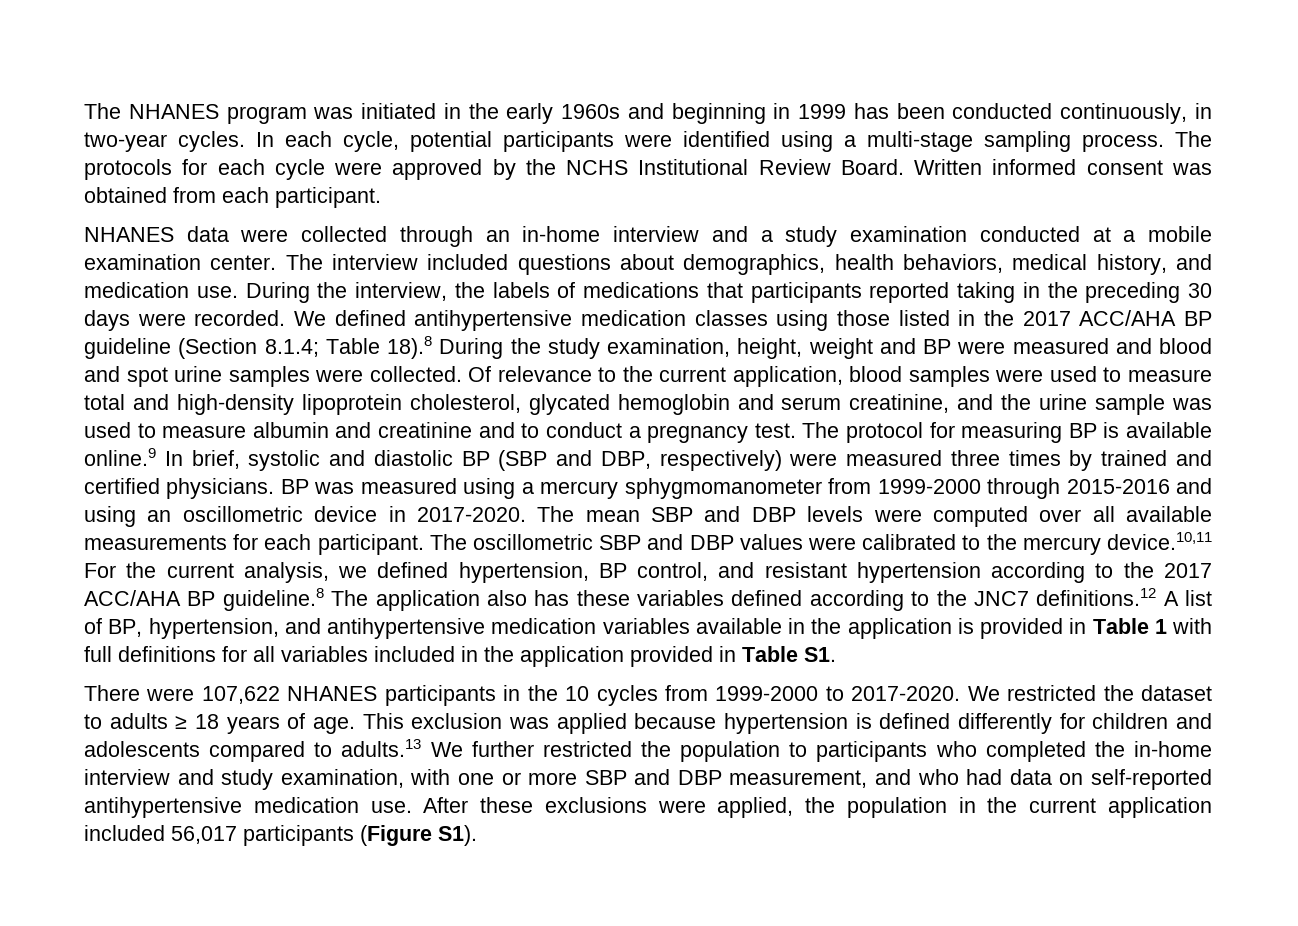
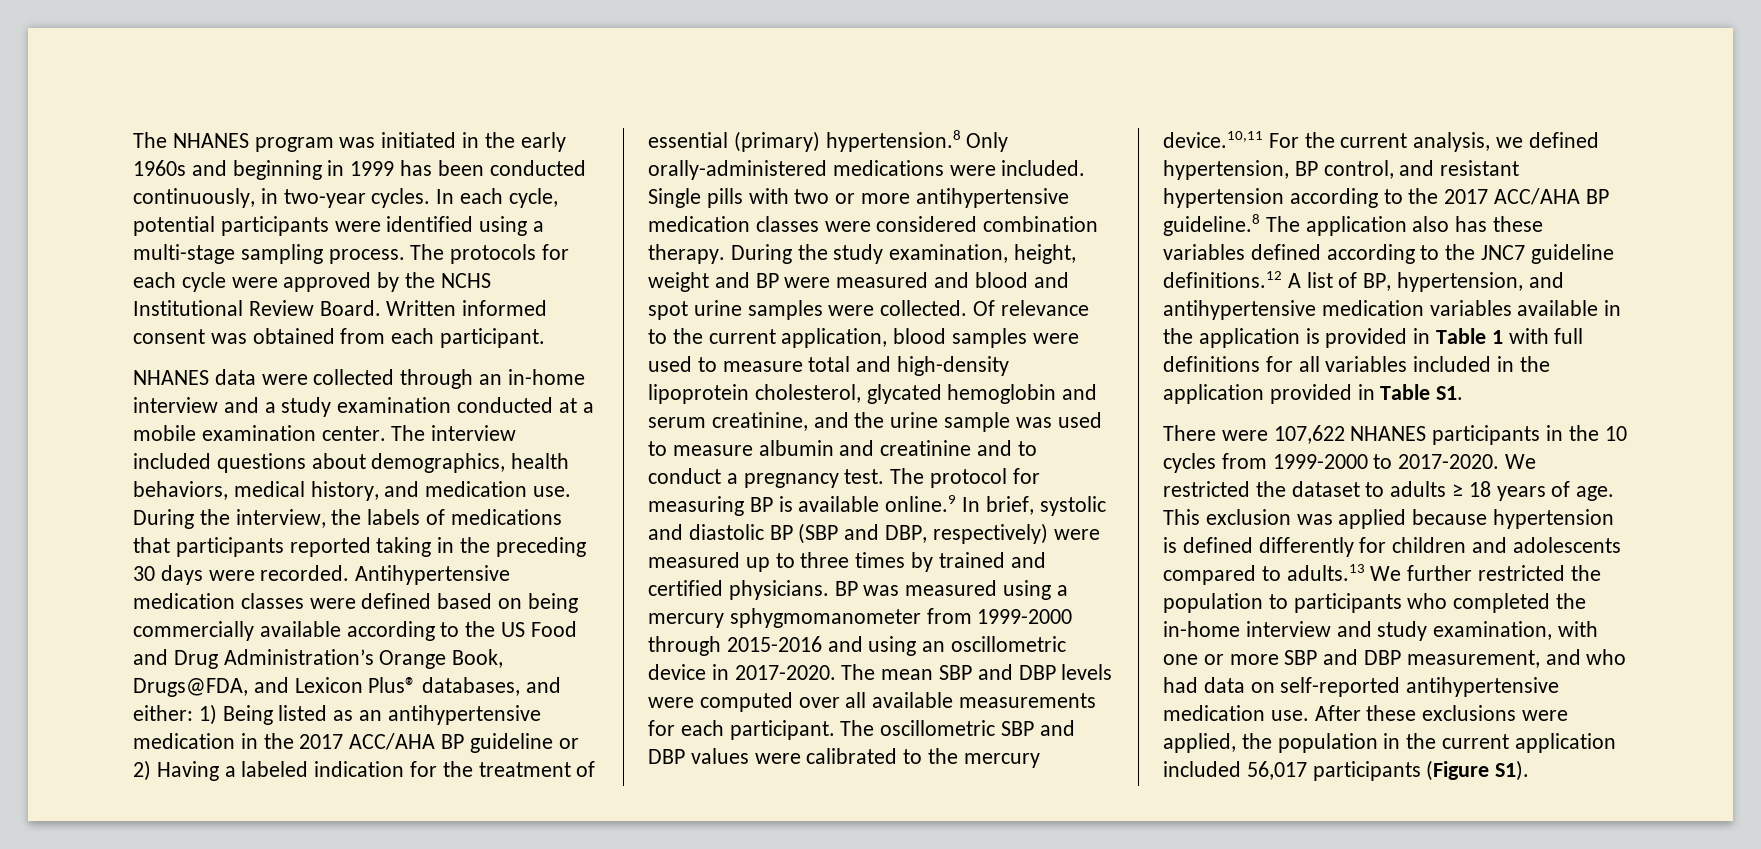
[294,310,950,331] We defined antihypertensive medication classes using those listed -> [355,565,511,585] [133,593,578,613] [133,621,577,641] [133,649,504,669] [133,677,562,697] [133,704,541,725] [133,733,235,749] Antihypertensive medication classes were defined based on being commercially available according to the US Food and Drug Administration’s Orange Book, Drugs@FDA, and Lexicon Plus® databases, and either: 1) Being listed as an antihypertensive medication
[178,336,432,359] (Section 8.1.4; Table 18).8 -> [558,738,579,749] [133,760,596,781] [648,130,1009,152] [648,160,1086,180] [648,188,1069,208] [648,216,1099,232] [648,244,725,264] or 2) Having a labeled indication for the treatment of essential (primary) hypertension.8 Only orally-administered medications were included. Single pills with two or more antihypertensive medication classes were considered combination therapy.
(943, 458) none -> [745,553,795,572] up to
(1029, 598) none -> [1530,244,1614,264] guideline

